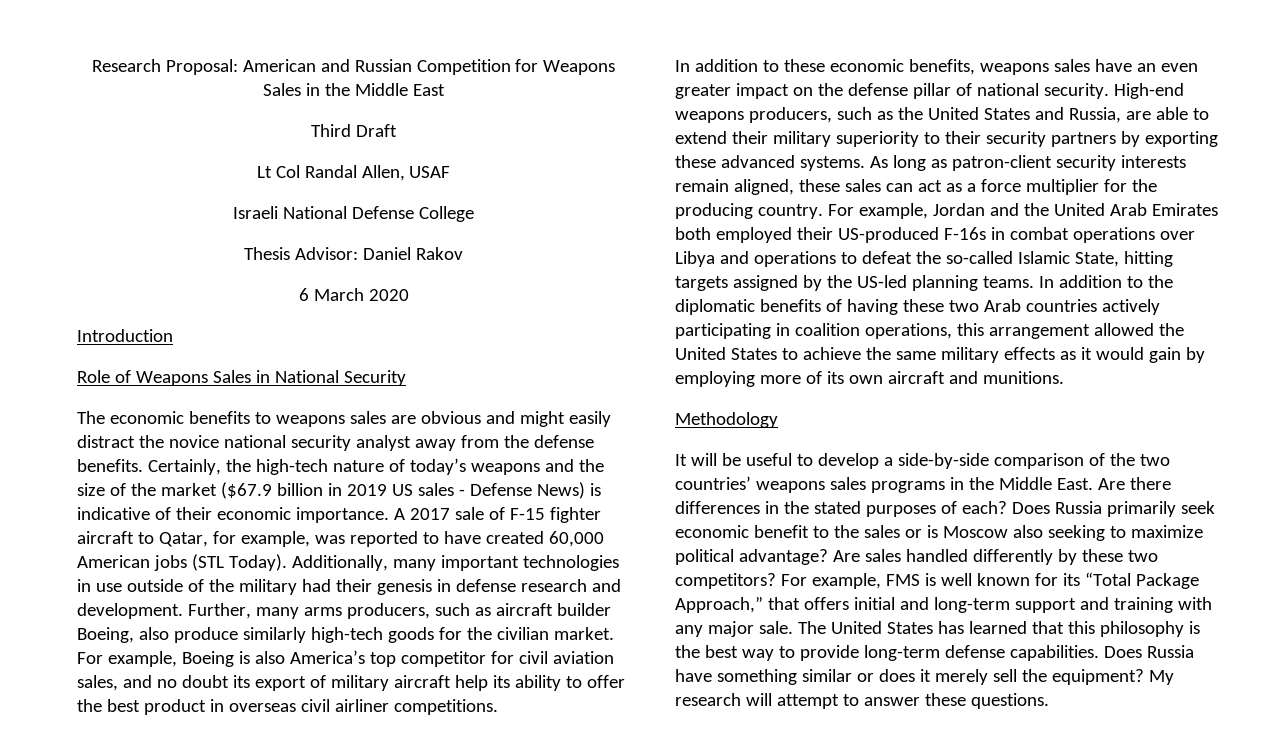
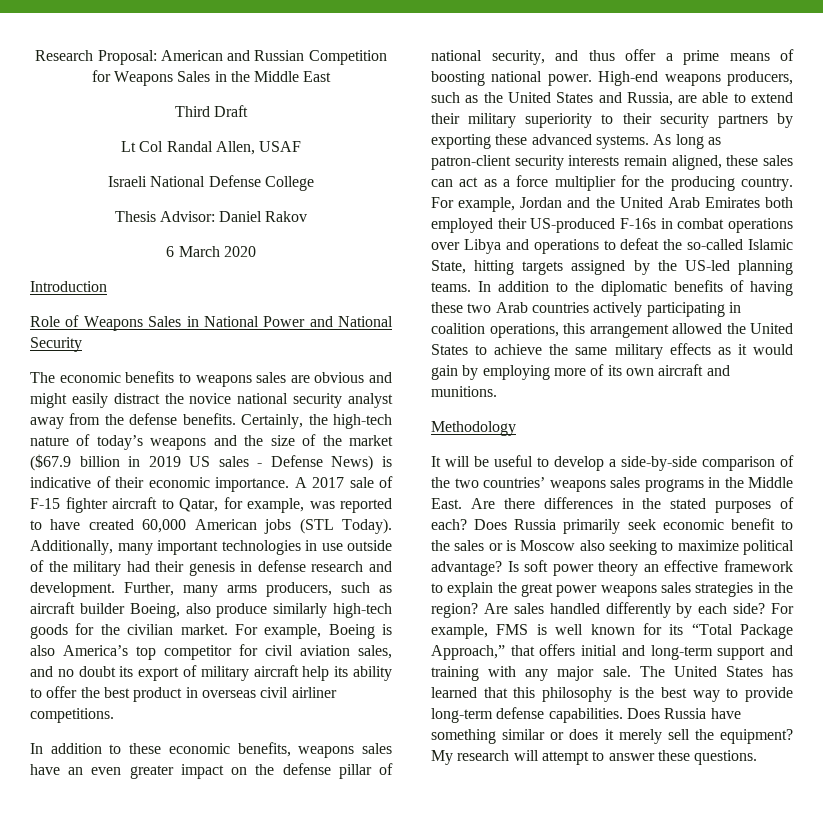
(339, 376) none -> [263,316,393,327] Power and National
[1043,83,1109,99] security. -> [491,49,794,65] [431,71,592,86] security, and thus offer a prime means of boosting national power.
(828, 557) none -> [507,560,793,576] [431,582,793,597] [431,603,478,618] Is soft power theory an effective framework to explain the great power weapons sales strategies in the region?
[1081,549,1158,562] [675,573,776,589] these two competitors? -> [698,603,766,614] each side?

